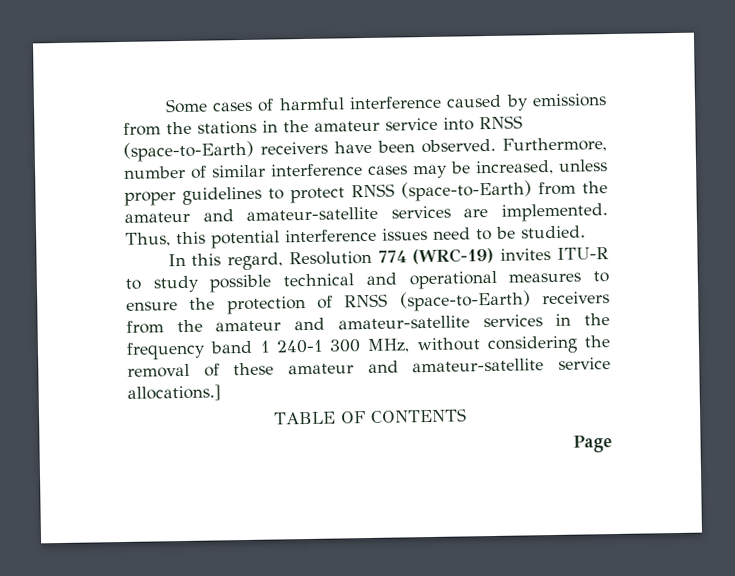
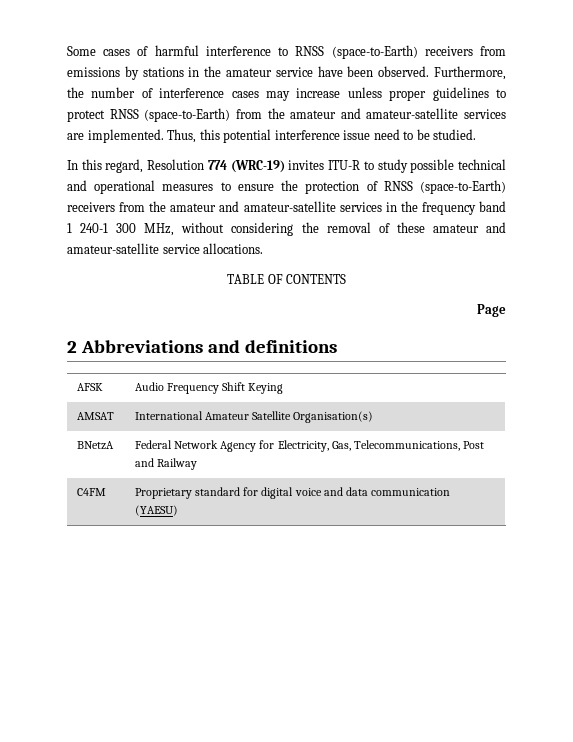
[446,93,607,111] [123,121,192,136] caused by emissions from the -> [278,45,507,59] [67,66,139,80] to RNSS (space-to-Earth) receivers from emissions by
[443,115,523,131] [123,140,328,162] into RNSS (space-to-Earth) receivers -> (313, 72) none
(607, 145) none -> [67,87,84,98] the
[211,164,266,178] similar -> (153, 93) none
[450,159,554,176] be increased, -> [296,88,341,98] increase
[382,228,428,241] issues -> [343,130,371,140] issue
[127,384,221,402] allocations.] -> [203,243,264,254] allocations.
(612, 444) none -> [67,340,337,353] [77,383,104,391] [135,382,284,394] [77,412,115,420] [135,411,374,423] [77,441,115,450] [135,440,484,452] [135,458,198,470] [77,488,107,496] [135,487,450,499] [135,505,179,516] // 2 Abbreviations and definitions // AFSK | Audio Frequency Shift Keying // AMSAT | International Amateur Satellite Organisation(s) // BNetzA | Federal Network Agency for Electricity, Gas, Telecommunications, Post and Railway // C4FM | Proprietary standard for digital voice and data communication (YAESU)

